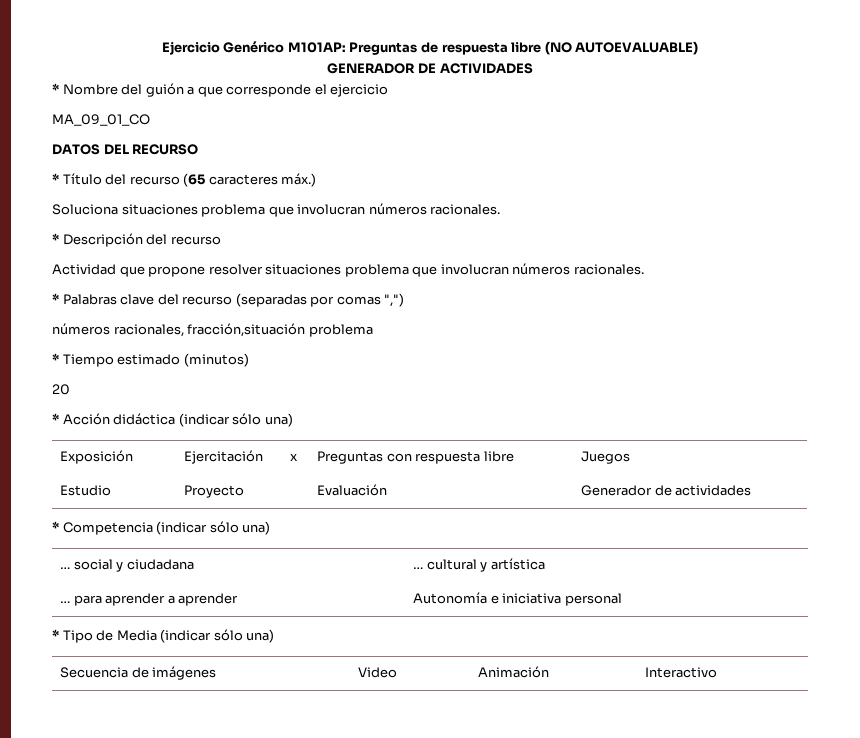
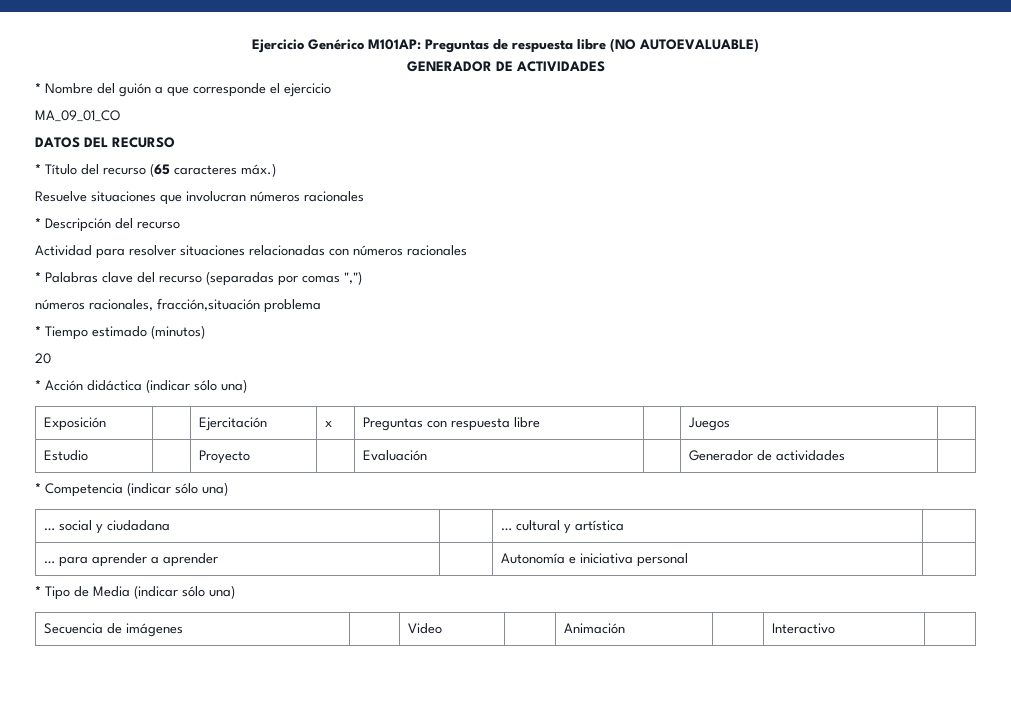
[52,203,501,217] Soluciona situaciones problema que involucran números racionales. -> [35,191,364,205] Resuelve situaciones que involucran números racionales
[119,263,644,277] que propone resolver situaciones problema que involucran números racionales. -> [96,245,467,259] para resolver situaciones relacionadas con números racionales

